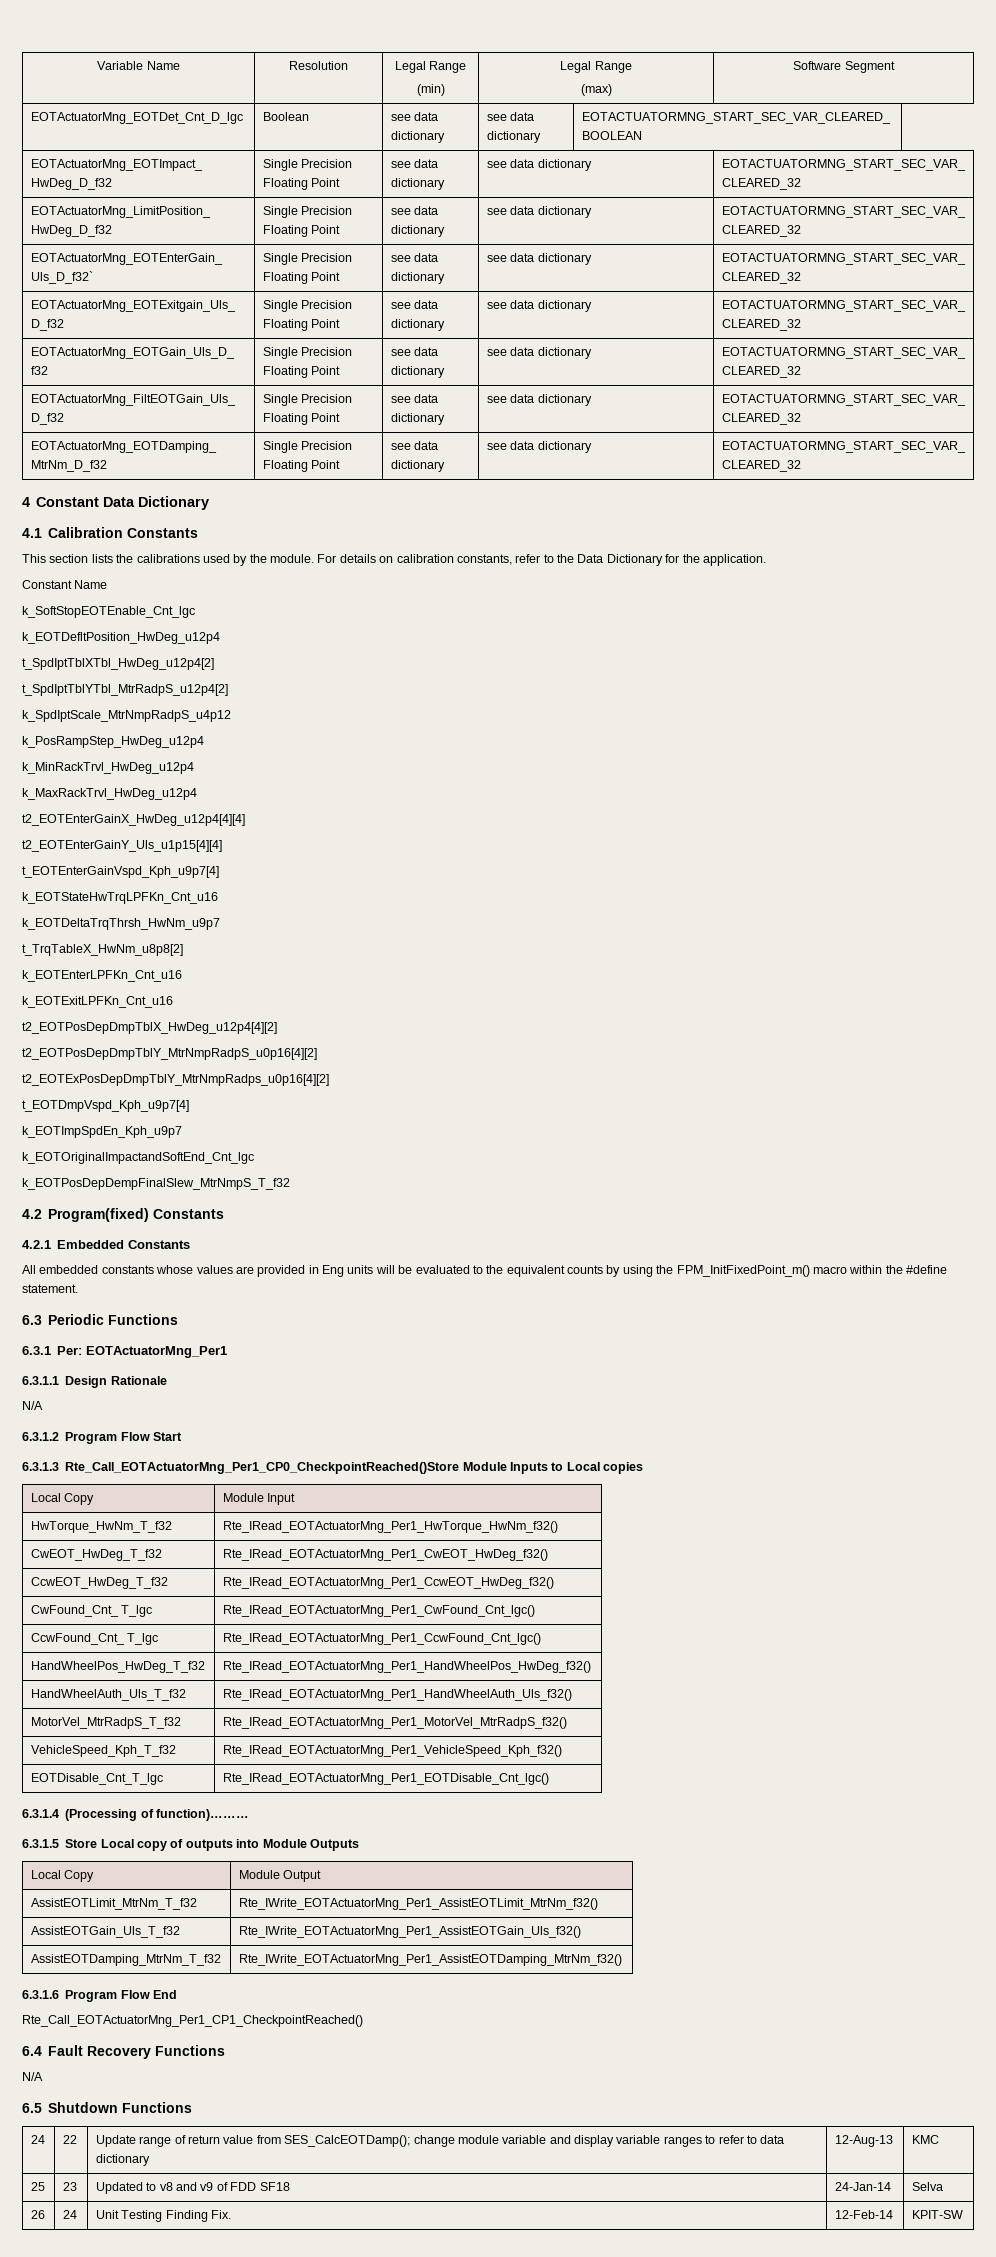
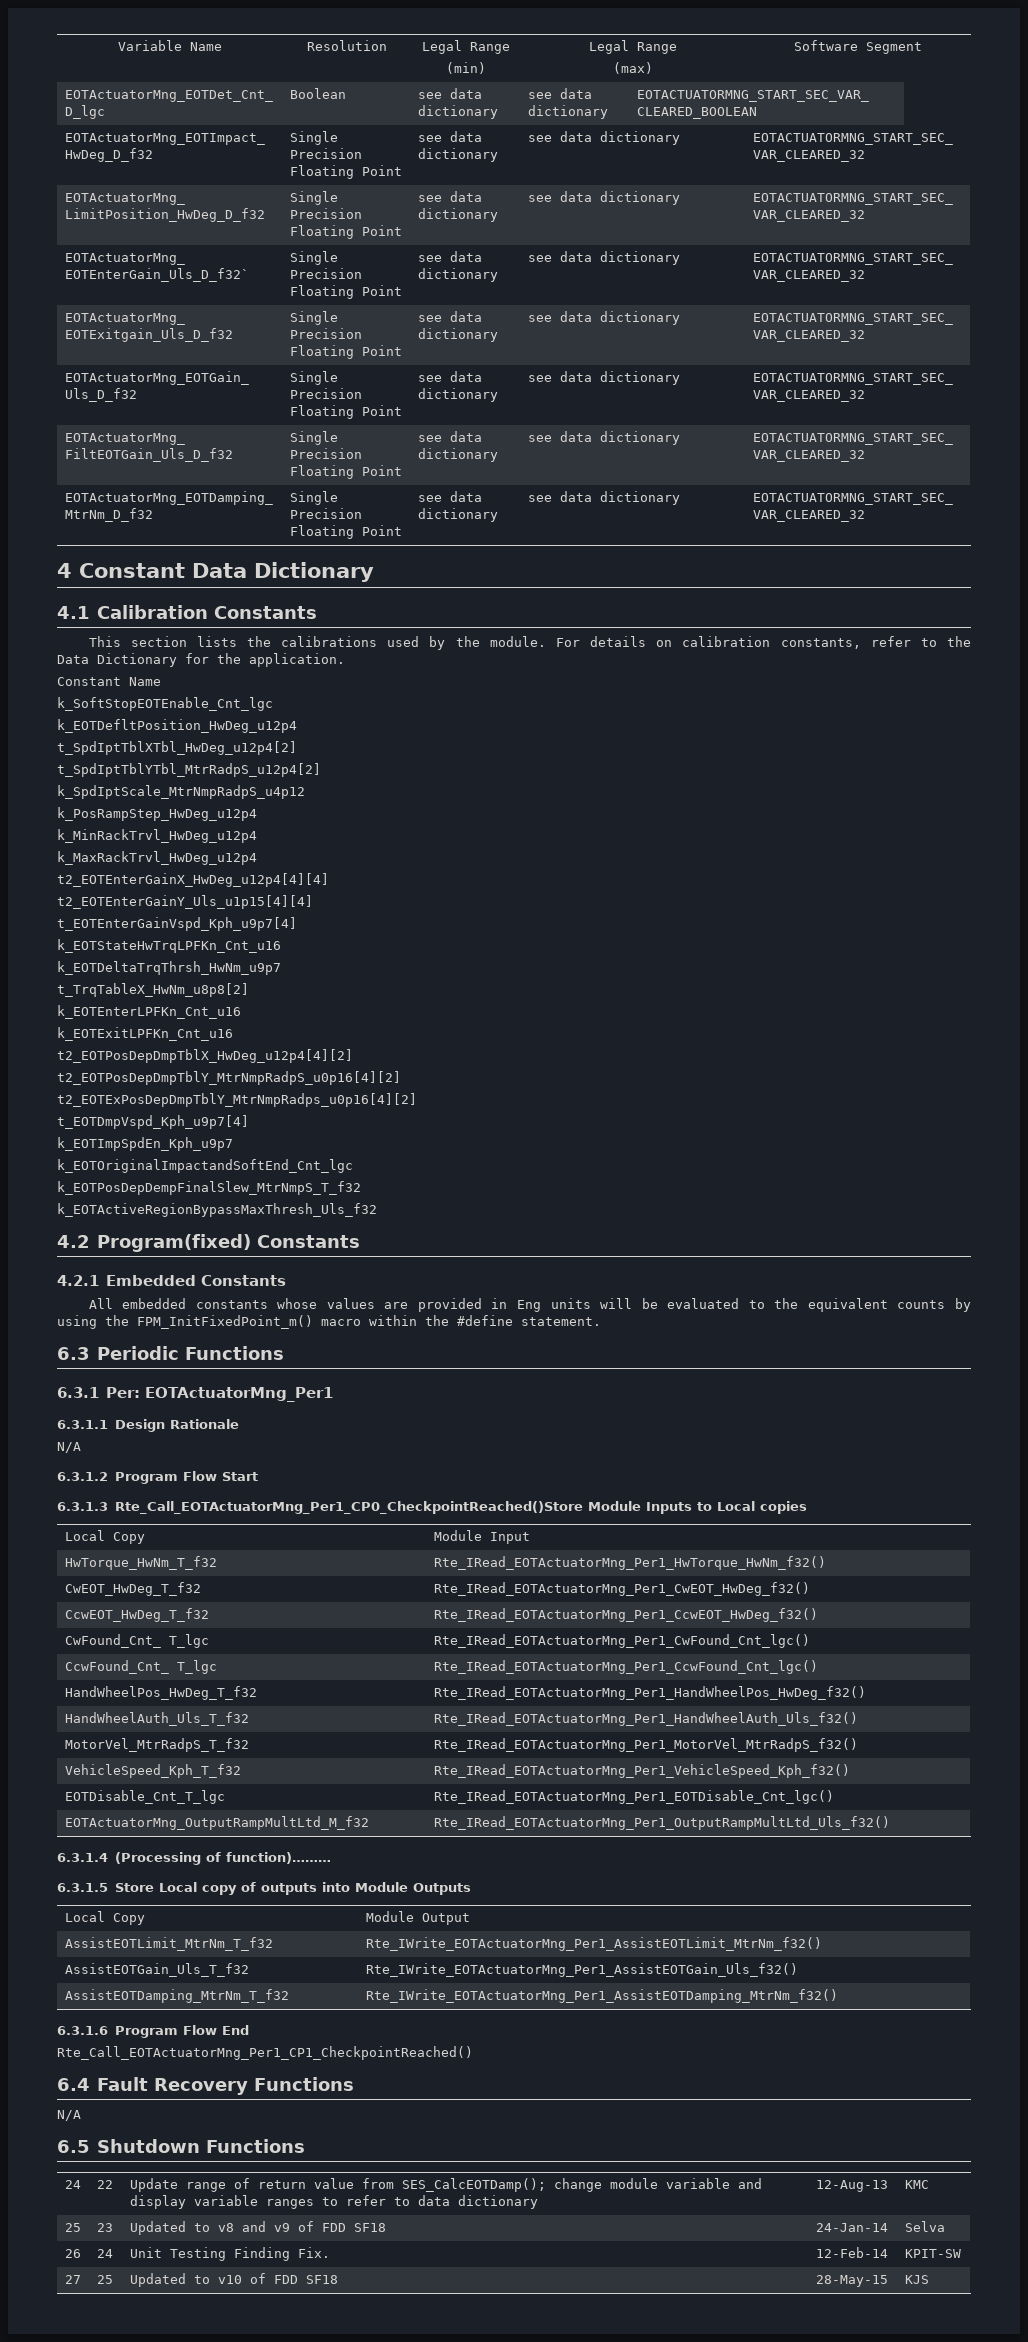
(290, 1184) none -> [57,1203,377,1217] // k_EOTActiveRegionBypassMaxThresh_Uls_f32
(549, 1779) none -> [64,1816,369,1830] [433,1816,890,1830] // EOTActuatorMng_OutputRampMultLtd_M_f32 | Rte_IRead_EOTActuatorMng_Per1_OutputRampMultLtd_Uls_f32()
(963, 2214) none -> [64,2275,81,2284] [96,2275,113,2284] [129,2273,338,2287] [815,2275,888,2287] [904,2275,929,2284] // 27 | 25 | Updated to v10 of FDD SF18 | 28-May-15 | KJS

